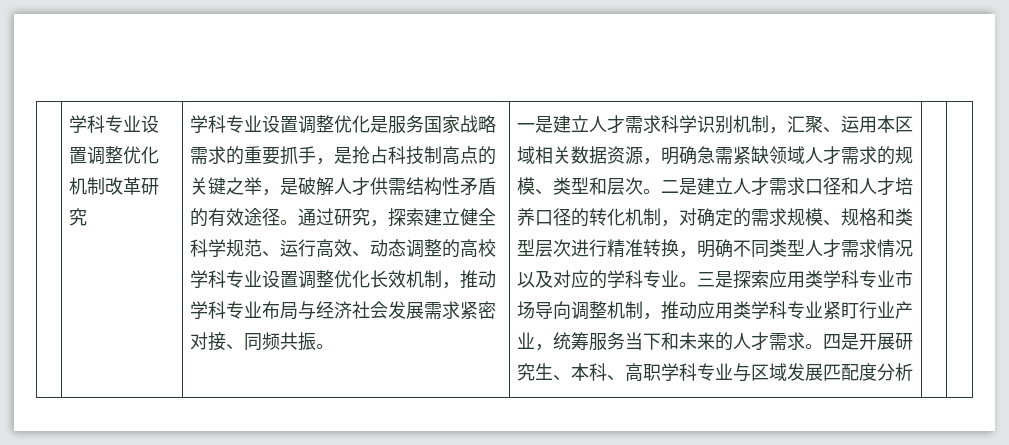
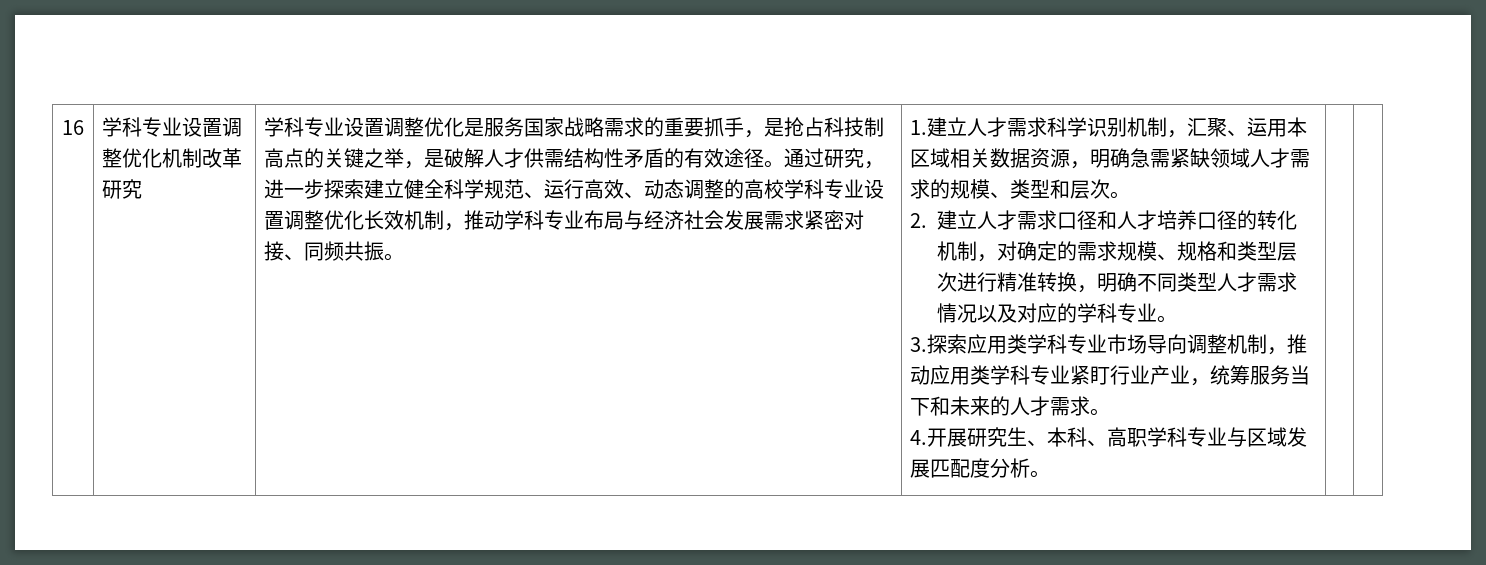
(69, 124) none -> [62,120,84,135] 16
(389, 223) none -> [264,179,325,199] 进一步
[517,116,554,133] 一是 -> [910,120,928,135] 1.
[661,178,698,195] 二是 -> [910,213,928,228] // 2.
[697,271,734,288] 三是 -> [910,337,928,352] // 3.
[823,333,860,350] 四是 -> [910,430,928,445] // 4.
(914, 372) none -> [1030,470,1051,478] 。

